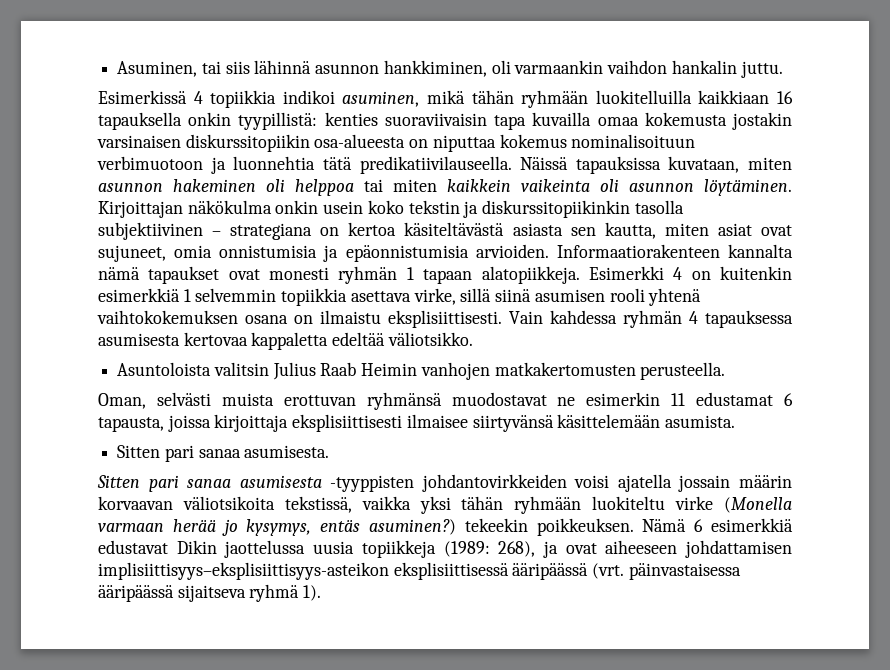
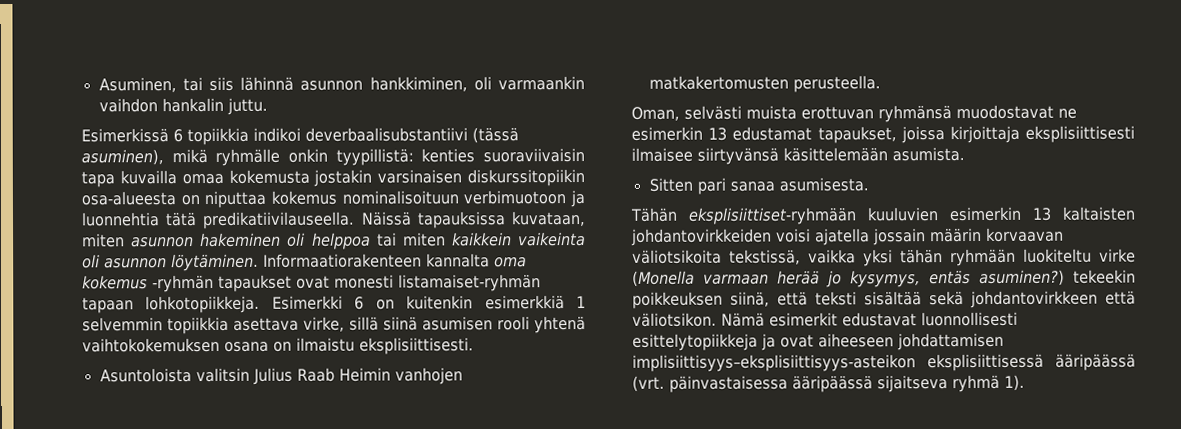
[193,91,203,104] 4 -> [173,129,183,143] 6
[342,90,794,108] [98,112,182,130] asuminen, mikä tähän ryhmään luokitelluilla kaikkiaan 16 tapauksella -> [305,127,519,144] [81,148,281,166] deverbaalisubstantiivi (tässä asuminen), mikä ryhmälle
[98,200,684,218] [98,222,792,240] [98,244,793,262] [98,266,683,284] Kirjoittajan näkökulma onkin usein koko tekstin ja diskurssitopiikinkin tasolla subjektiivinen – strategiana on kertoa käsiteltävästä asiasta sen kautta, miten asiat ovat sujuneet, omia onnistumisia ja epäonnistumisia arvioiden. Informaatiorakenteen kannalta nämä tapaukset ovat monesti ryhmän 1 tapaan alatopiikkeja. Esimerkki 4 -> [263,253,527,268] [82,274,541,293] [82,295,365,314] Informaatiorakenteen kannalta oma kokemus -ryhmän tapaukset ovat monesti listamaiset-ryhmän tapaan lohkotopiikkeja. Esimerkki 6
[509,310,793,328] [98,332,473,350] Vain kahdessa ryhmän 4 tapauksessa asumisesta kertovaa kappaletta edeltää väliotsikko. -> (474, 346) none
[671,392,793,406] [98,417,164,432] 11 edustamat 6 tapausta, -> [708,126,897,144] 13 edustamat tapaukset,
[97,475,415,492] Sitten pari sanaa asumisesta -tyyppisten -> [630,206,1136,225] Tähän eksplisiittiset-ryhmään kuuluvien esimerkin 13 kaltaisten
[536,518,793,536] [98,540,536,558] poikkeuksen. Nämä 6 esimerkkiä edustavat Dikin jaottelussa uusia topiikkeja (1989: 268), -> [632,290,1136,309] [632,311,1018,327] [632,333,758,351] poikkeuksen siinä, että teksti sisältää sekä johdantovirkkeen että väliotsikon. Nämä esimerkit edustavat luonnollisesti esittelytopiikkeja

